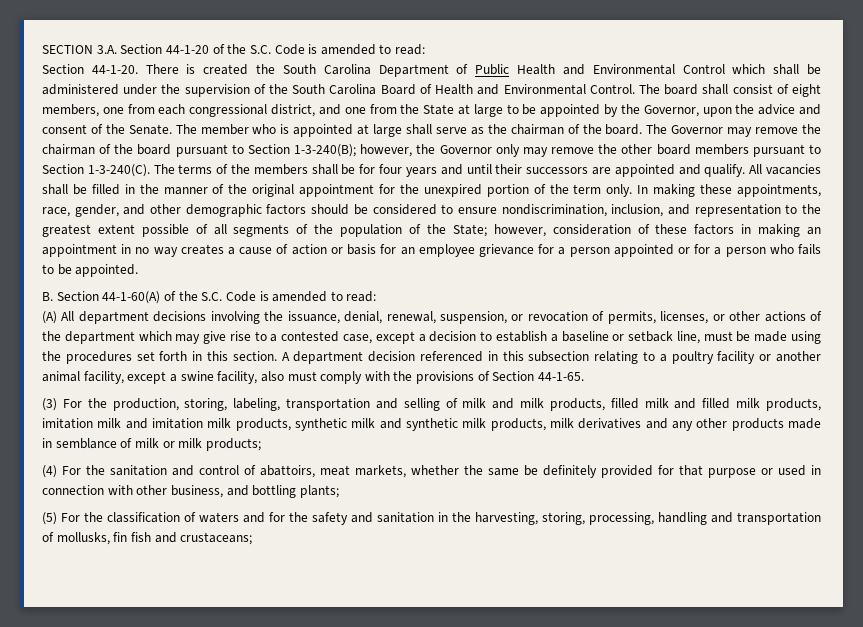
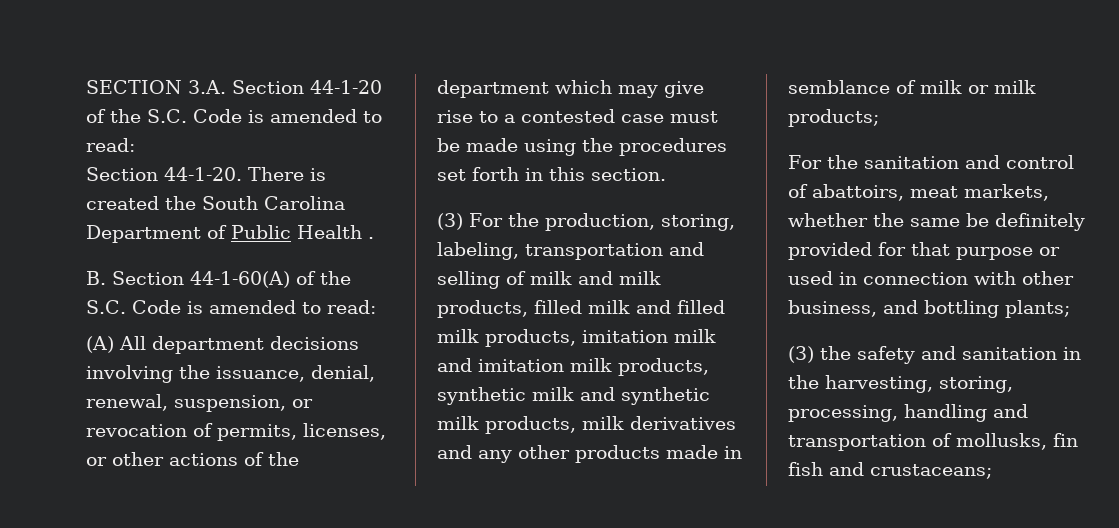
[562,64,822,75] [42,84,822,97] [42,104,822,117] [42,124,822,137] [42,144,821,157] [42,164,822,177] [42,184,822,197] [42,204,821,217] [42,224,822,237] [42,244,822,257] [42,264,139,277] and Environmental Control which shall be administered under the supervision of the South Carolina Board of Health and Environmental Control. The board shall consist of eight members, one from each congressional district, and one from the State at large to be appointed by the Governor, upon the advice and consent of the Senate. The member who is appointed at large shall serve as the chairman of the board. The Governor may remove the chairman of the board pursuant to Section 1-3-240(B); however, the Governor only may remove the other board members pursuant to Section 1-3-240(C). The terms of the members shall be for four years and until their successors are appointed and qualify. All vacancies shall be filled in the manner of the original appointment for the unexpired portion of the term only. In making these appointments, race, gender, and other demographic factors should be considered to ensure nondiscrimination, inclusion, and representation to the greatest extent possible of all segments of the population of the State; however, consideration of these factors in making an appointment in no way creates a cause of action or basis for an employee grievance for a person appointed or for a person who fails to be appointed. -> [368,237,374,239] .
[343,331,700,344] case, except a decision to establish a baseline or setback line, -> [621,114,664,123] case
[281,351,821,364] [42,371,585,384] A department decision referenced in this subsection relating to a poultry facility or another animal facility, except a swine facility, also must comply with the provisions of Section 44-1-65. -> (666, 174) none
[42,465,57,478] (4) -> (879, 118) none
[42,512,285,525] (5) For the classification of waters and for -> [788,346,814,363] (3)

